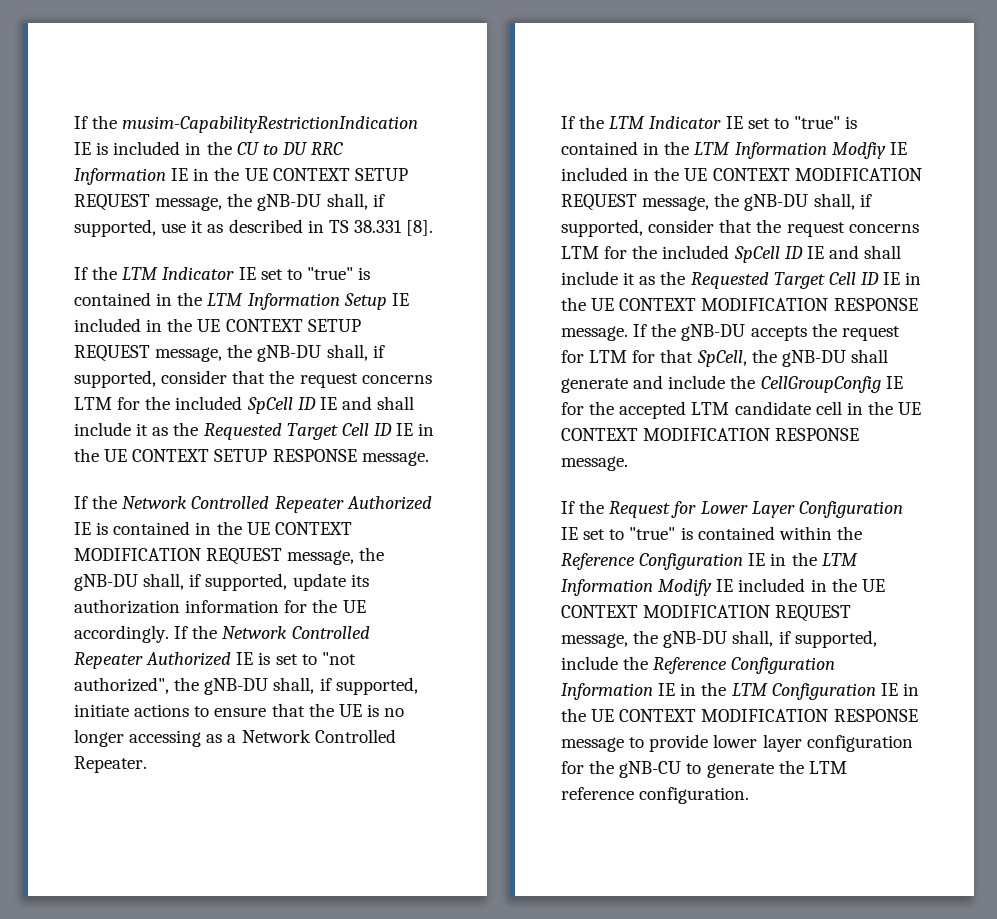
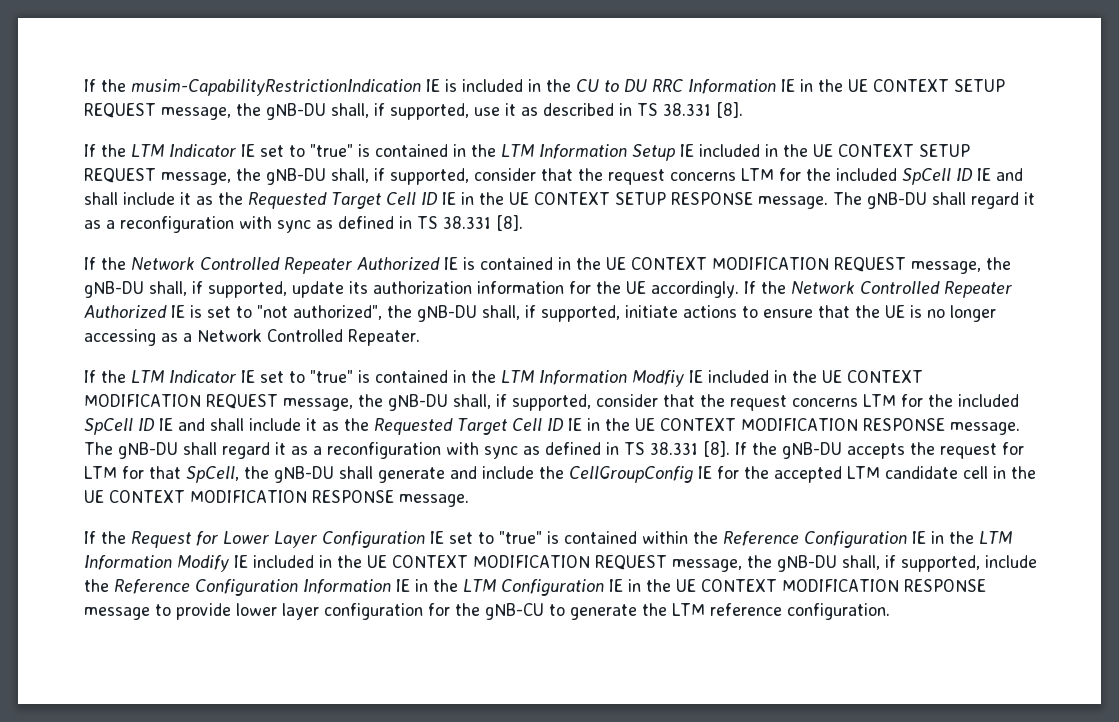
(429, 458) none -> [832,192,1035,209] [84,215,523,233] The gNB-DU shall regard it as a reconfiguration with sync as defined in TS 38.331 [8].
(628, 333) none -> [84,441,730,459] The gNB-DU shall regard it as a reconfiguration with sync as defined in TS 38.331 [8].

